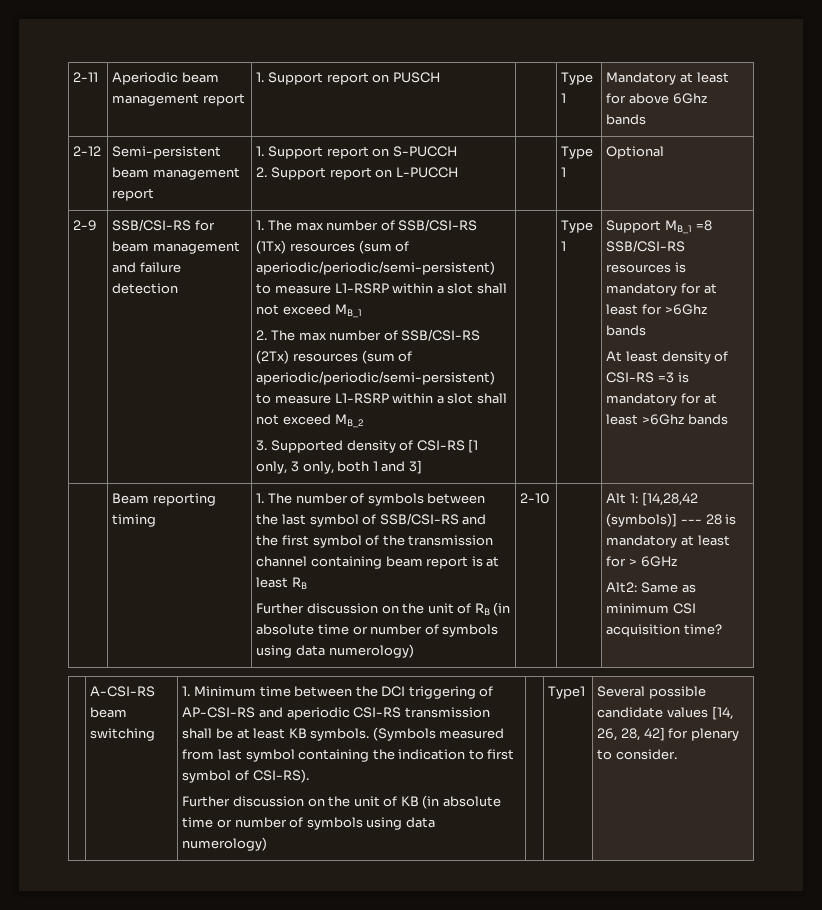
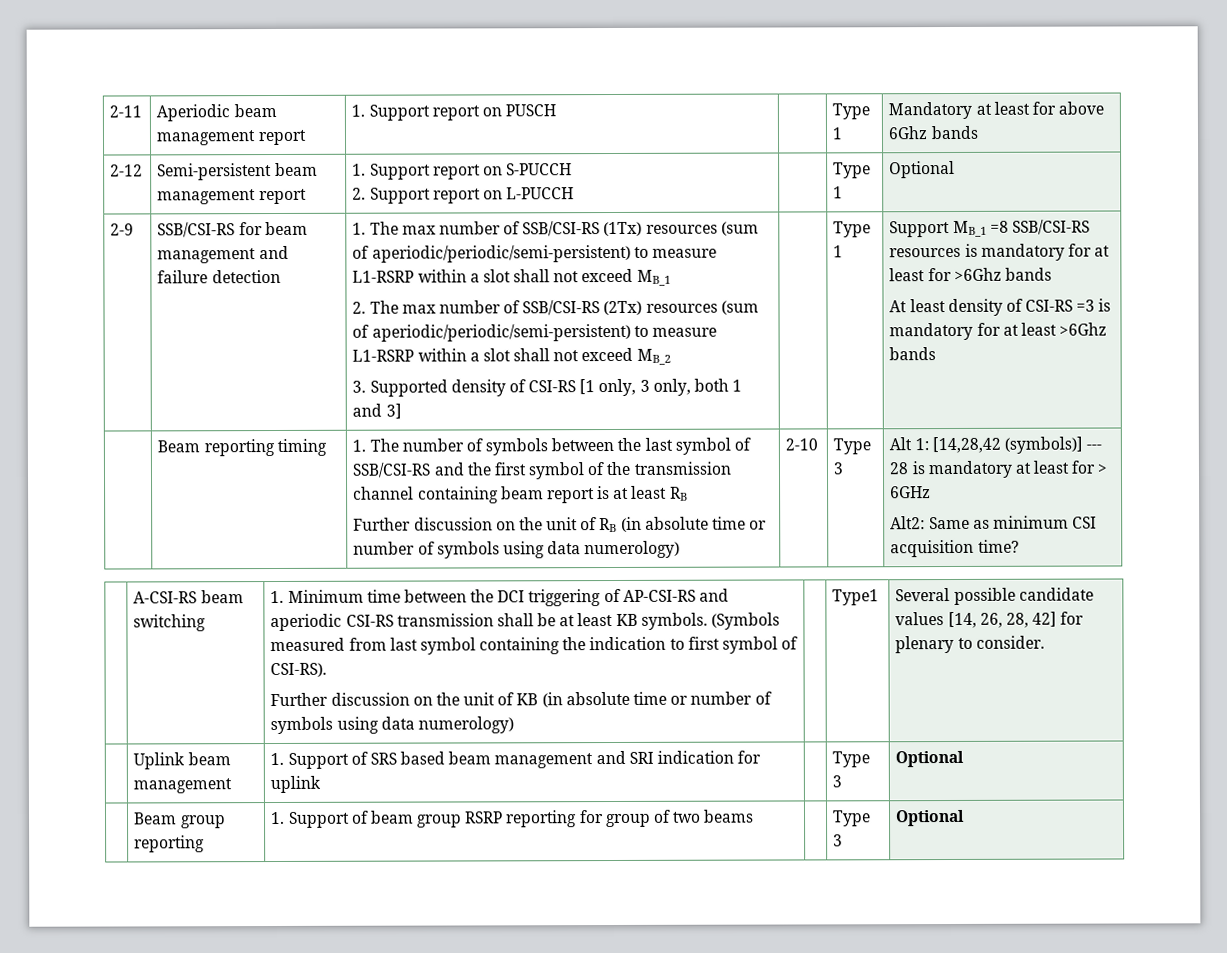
(551, 498) none -> [833,438,872,455] [833,462,844,475] Type 3
(677, 754) none -> [133,752,231,770] [133,778,233,794] [270,750,762,769] [270,775,322,794] [832,751,871,768] [832,775,843,788] [895,750,965,768] [133,812,226,829] [134,835,206,853] [270,809,755,828] [832,810,872,827] [833,834,844,847] [895,809,966,827] // | Uplink beam management | 1. Support of SRS based beam management and SRI indication for uplink | | Type 3 | Optional // | Beam group reporting | 1. Support of beam group RSRP reporting for group of two beams | | Type 3 | Optional

